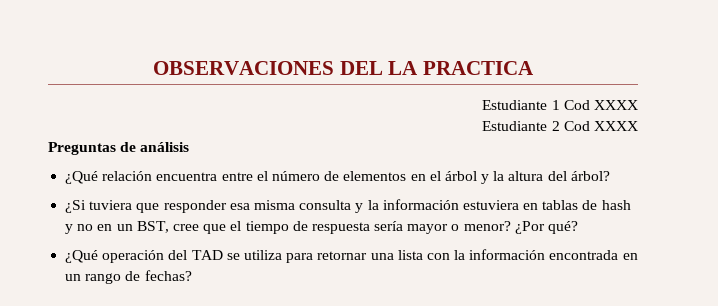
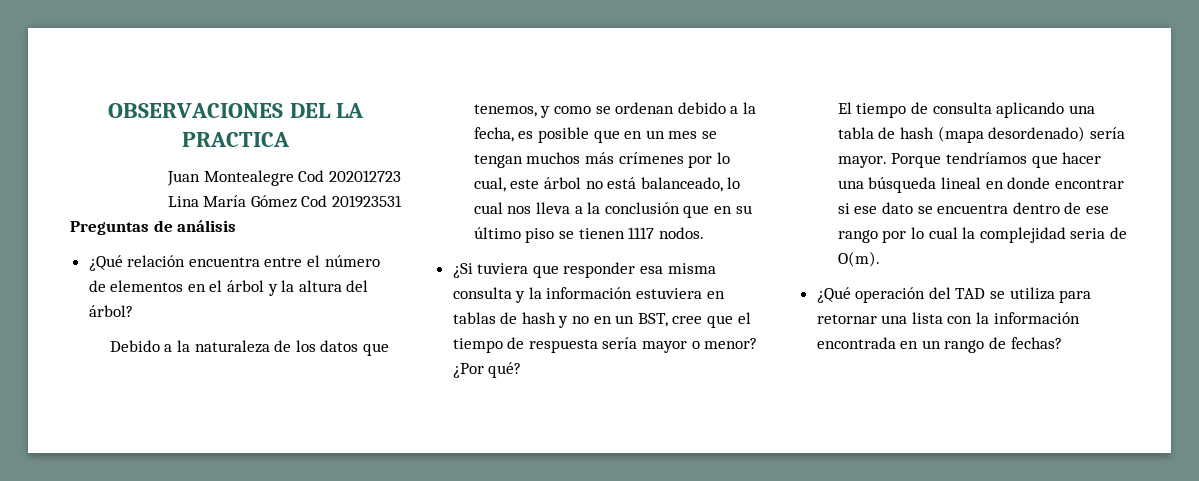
[482,100,638,110] [482,121,638,131] Estudiante 1 Cod XXXX // Estudiante 2 Cod XXXX -> [167,170,401,186] [167,195,402,208] Juan Montealegre Cod 202012723 // Lina María Gómez Cod 201923531
(610, 176) none -> [109,340,389,356] [473,102,756,118] [473,127,717,143] [473,152,730,168] [473,177,741,192] [473,202,752,218] [473,227,704,243] // Debido a la naturaleza de los datos que tenemos, y como se ordenan debido a la fecha, es posible que en un mes se tengan muchos más crímenes por lo cual, este árbol no está balanceado, lo cual nos lleva a la conclusión que en su último piso se tienen 1117 nodos.
(579, 227) none -> [837,102,1095,118] [837,126,1125,143] [837,152,1102,168] [837,177,1124,193] [837,202,1109,214] [837,227,1127,243] [837,251,880,267] // El tiempo de consulta aplicando una tabla de hash (mapa desordenado) sería mayor. Porque tendríamos que hacer una búsqueda lineal en donde encontrar si ese dato se encuentra dentro de ese rango por lo cual la complejidad seria de O(m).

